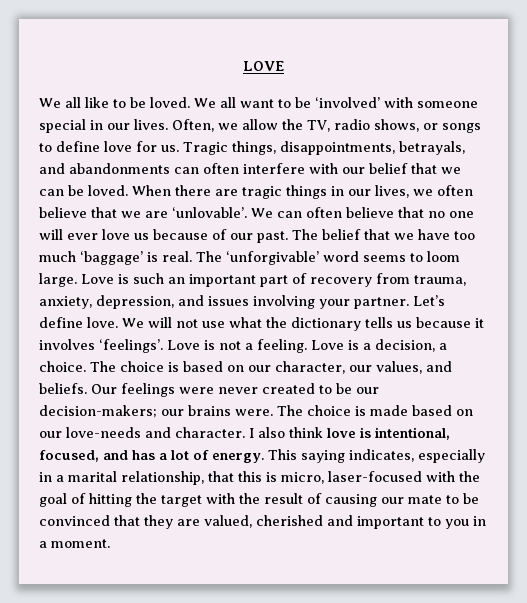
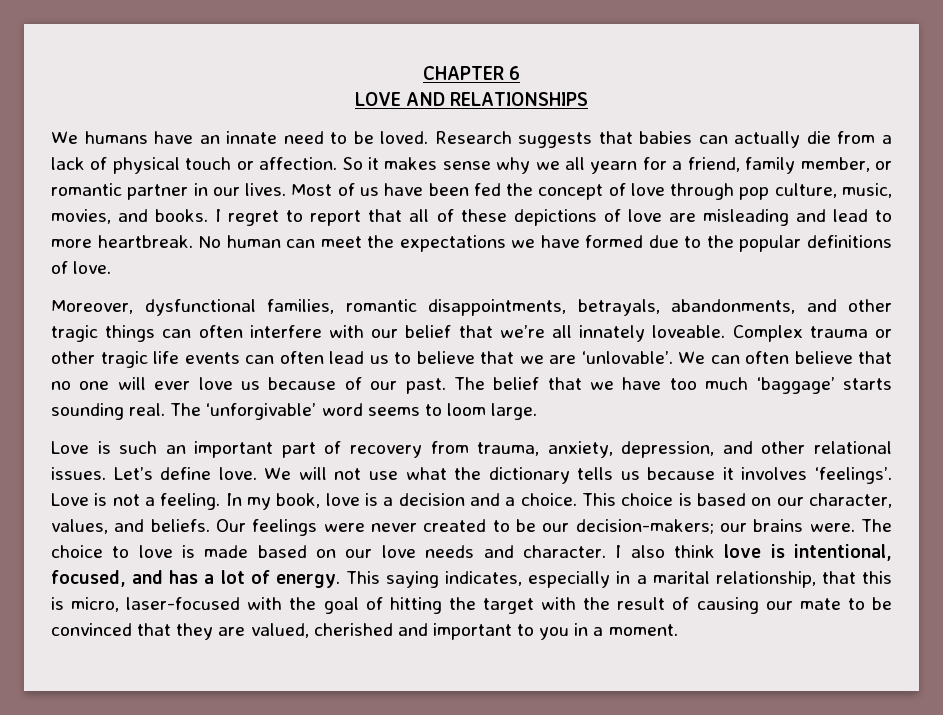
(243, 66) none -> [422,66,521,80] CHAPTER 6 //
[39,97,478,108] [39,119,481,133] [39,141,465,155] [39,163,170,174] // We all like to be loved. We all want to be ‘involved’ with someone special in our lives. Often, we allow the TV, radio shows, or songs to define love for us. Tragic things, disappointments, betrayals, and abandonments -> [406,92,589,106] [51,131,892,148] [51,157,893,174] [51,183,893,200] [51,209,892,226] [51,235,892,252] [51,261,112,274] [51,299,892,316] [51,325,156,342] AND RELATIONSHIPS // We humans have an innate need to be loved. Research suggests that babies can actually die from a lack of physical touch or affection. So it makes sense why we all yearn for a friend, family member, or romantic partner in our lives. Most of us have been fed the concept of love through pop culture, music, movies, and books. I regret to report that all of these depictions of love are misleading and lead to more heartbreak. No human can meet the expectations we have formed due to the popular definitions of love. // Moreover, dysfunctional families, romantic disappointments, betrayals, abandonments, and other tragic things
[441,167,461,174] [39,185,473,199] we can be loved. When there are tragic things in our lives, we often -> [499,325,893,342] [51,351,412,368] we’re all innately loveable. Complex trauma or other tragic life events can often lead us to
[147,252,158,262] is -> [843,378,893,390] [51,403,124,420] starts sounding
(77, 280) none -> (538, 411) //
[208,295,409,309] issues involving your partner. -> [761,441,892,454] [51,467,106,480] other relational issues.
[311,339,435,352] Love is a decision, -> [225,493,500,510] In my book, love is a decision and
[90,361,116,372] The -> [581,493,616,506] This
[349,365,372,372] our -> (893, 500) none
(351, 410) none -> [112,545,173,558] to love
[66,427,141,438] love-needs -> [381,545,475,558] love needs

